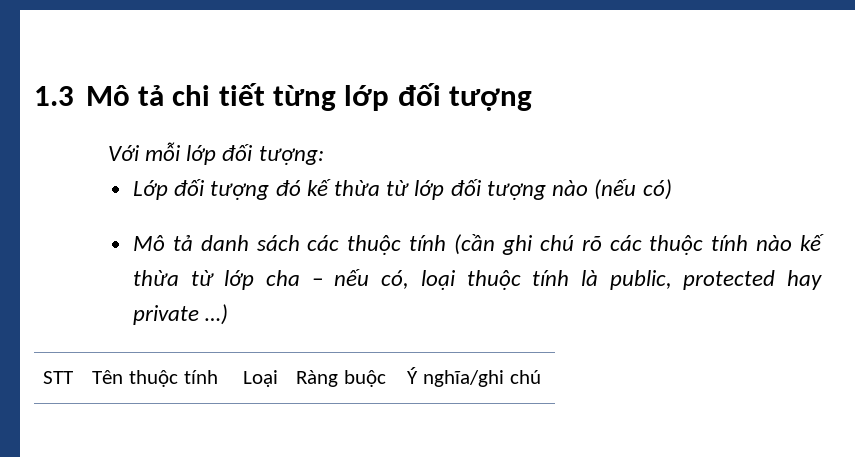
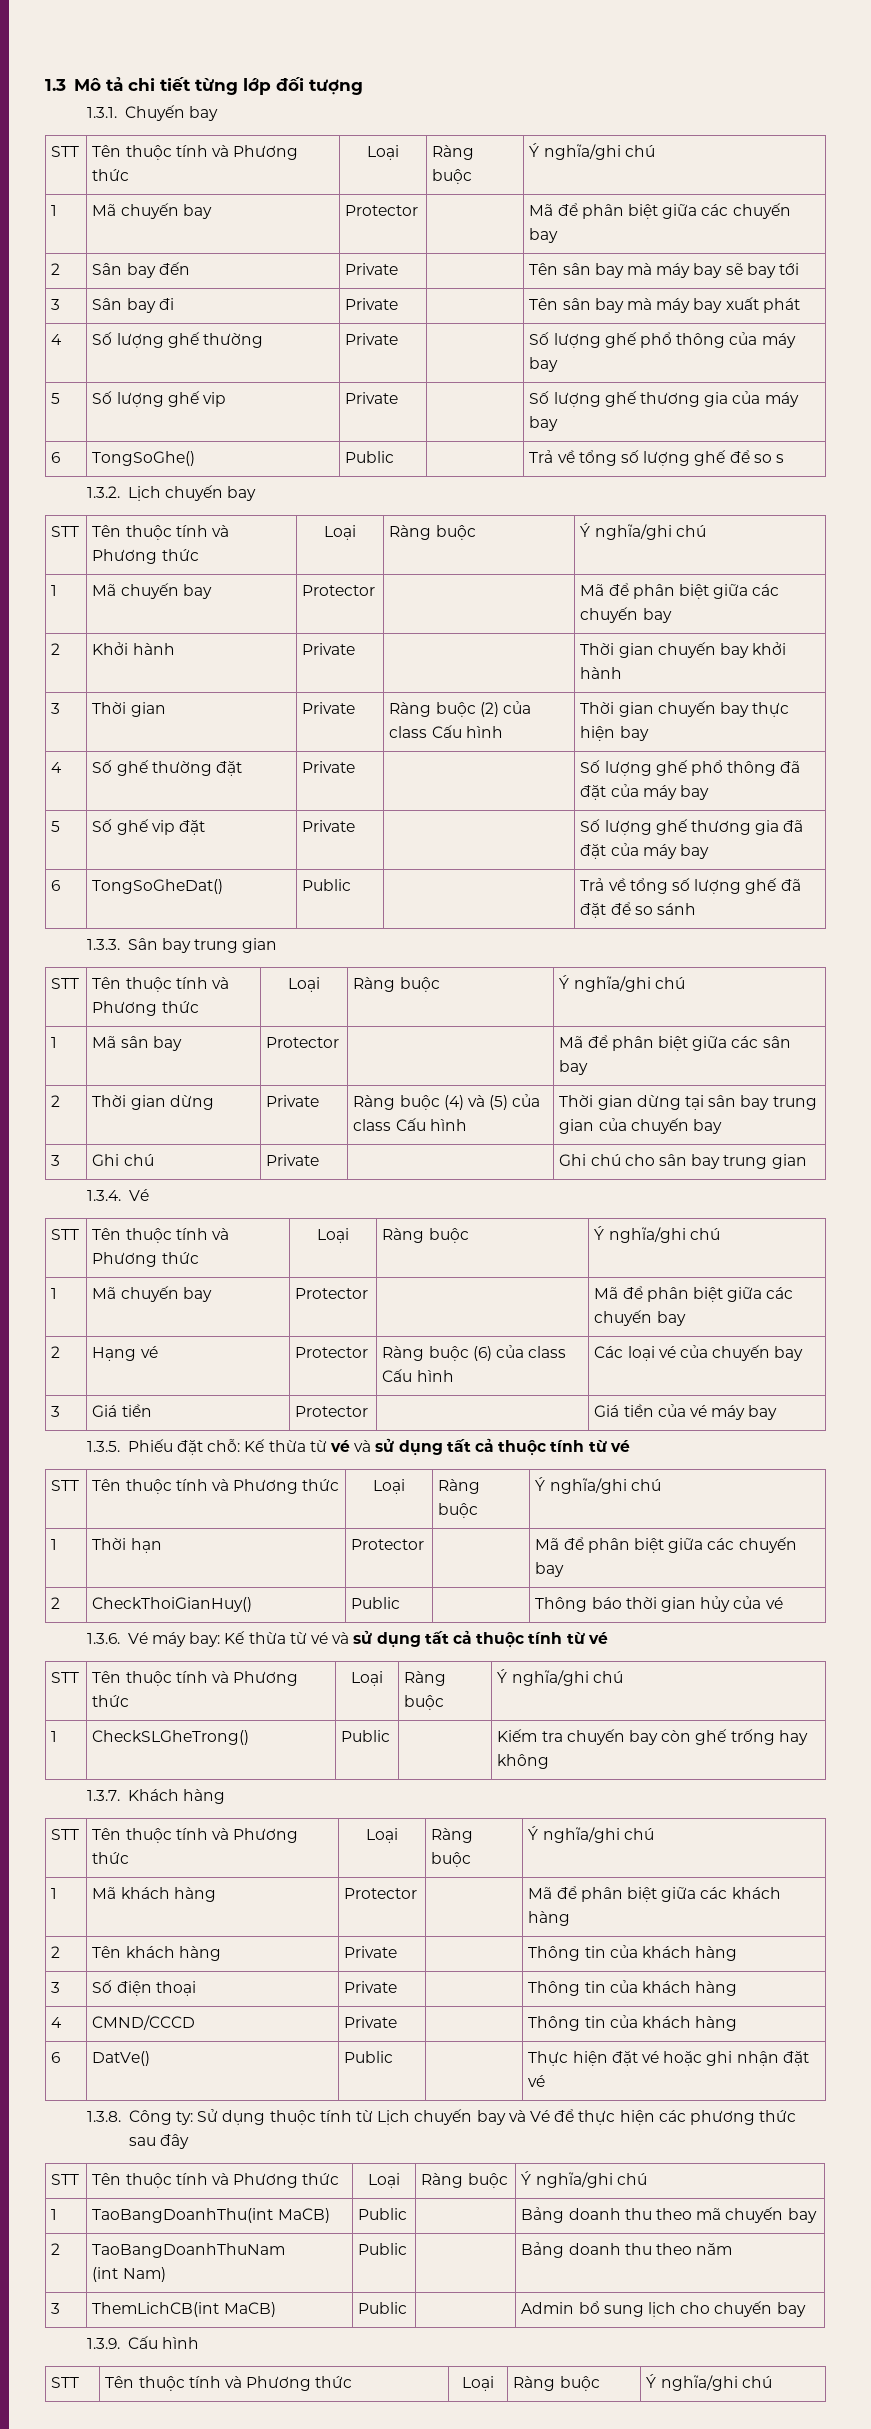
[107,142,324,165] [132,179,672,200] [132,234,824,255] [132,269,822,290] [132,304,229,325] [43,371,74,384] [92,370,218,387] [242,370,278,387] [296,370,386,387] [407,367,541,387] Với mỗi lớp đối tượng: // Lớp đối tượng đó kế thừa từ lớp đối tượng nào (nếu có) // Mô tả danh sách các thuộc tính (cần ghi chú rõ các thuộc tính nào kế thừa từ lớp cha – nếu có, loại thuộc tính là public, protected hay private …) // STT | Tên thuộc tính | Loại | Ràng buộc | Ý nghĩa/ghi chú -> [87,105,219,121] [51,146,80,157] [92,145,299,160] [92,169,130,181] [367,145,399,160] [432,145,475,160] [432,169,473,184] [529,143,655,160] [51,205,58,216] [92,203,212,219] [345,205,419,216] [529,203,791,219] [529,228,559,243] [51,263,61,275] [92,262,190,278] [345,263,399,275] [529,263,799,278] [51,299,61,310] [92,298,174,313] [345,298,399,310] [529,297,800,313] [51,334,63,345] [92,332,264,348] [345,333,399,345] [529,332,796,348] [529,357,559,372] [51,393,61,404] [92,391,227,407] [345,392,399,404] [529,391,799,407] [529,416,559,431] [51,452,61,463] [92,451,196,466] [345,451,395,463] [529,450,784,466] [87,485,257,501] [51,526,80,537] [92,525,230,540] [92,549,199,564] [324,525,356,540] [389,525,476,540] [580,523,706,540] [51,585,58,596] [92,583,212,599] [302,585,376,596] [580,583,780,599] [580,607,672,623] [51,643,61,655] [92,642,175,655] [302,643,356,655] [580,642,787,658] [580,667,623,679] [51,703,61,714] [92,702,166,717] [302,702,356,714] [389,701,532,717] [389,725,503,738] [580,701,790,717] [580,726,649,741] [51,762,63,773] [92,760,243,776] [302,761,356,773] [580,760,801,776] [580,784,710,800] [51,821,61,832] [92,819,206,835] [302,820,356,832] [580,819,804,835] [580,843,710,859] [51,880,61,891] [92,879,224,894] [302,879,352,891] [580,878,801,894] [580,902,697,918] [87,938,278,953] [51,978,80,989] [92,977,230,992] [92,1001,199,1016] [288,977,320,992] [353,977,440,992] [559,975,685,992] [51,1037,58,1048] [92,1036,182,1051] [266,1037,340,1048] [559,1035,791,1051] [559,1060,589,1075] [51,1095,61,1107] [92,1095,214,1110] [266,1095,320,1107] [353,1094,541,1110] [353,1118,467,1131] [559,1095,817,1110] [559,1118,723,1134] [51,1155,61,1166] [92,1154,154,1166] [266,1154,320,1166] [559,1154,807,1169] [87,1189,149,1201] [51,1229,80,1240] [92,1228,230,1243] [92,1252,199,1267] [317,1228,349,1243] [382,1228,469,1243] [594,1226,720,1243] [51,1288,58,1299] [92,1286,212,1302] [295,1288,369,1299] [594,1286,794,1302] [594,1310,686,1326] [51,1346,61,1358] [92,1346,158,1361] [295,1347,369,1358] [382,1345,567,1361] [382,1369,454,1382] [594,1345,804,1361] [51,1406,61,1417] [92,1404,152,1417] [295,1406,369,1417] [594,1404,778,1420] [87,1438,630,1456] [51,1480,80,1491] [92,1479,340,1494] [373,1479,405,1494] [438,1479,481,1494] [438,1503,479,1518] [535,1477,661,1494] [51,1539,58,1550] [92,1538,162,1553] [351,1539,425,1550] [535,1537,797,1553] [535,1562,565,1577] [51,1597,61,1609] [92,1597,253,1612] [351,1597,401,1609] [535,1596,783,1612] [87,1630,608,1648] [51,1672,80,1683] [92,1671,299,1686] [92,1695,130,1707] [351,1671,383,1686] [404,1671,447,1686] [404,1695,445,1710] [497,1669,623,1686] [51,1731,58,1742] [92,1730,250,1745] [341,1730,391,1742] [497,1729,808,1745] [497,1754,550,1769] [87,1789,226,1804] [51,1829,80,1840] [92,1828,299,1843] [92,1852,130,1864] [366,1828,398,1843] [431,1828,474,1843] [431,1852,472,1867] [528,1826,654,1843] [51,1888,58,1899] [92,1887,216,1902] [344,1888,418,1899] [528,1886,781,1902] [528,1911,571,1926] [51,1946,61,1958] [92,1946,221,1961] [344,1946,398,1958] [528,1945,738,1961] [51,1982,61,1993] [92,1980,196,1996] [344,1981,398,1993] [528,1980,738,1996] [51,2017,63,2028] [92,2015,196,2030] [344,2016,398,2028] [528,2015,738,2031] [51,2052,61,2063] [92,2051,151,2066] [344,2051,394,2063] [528,2051,809,2066] [528,2075,546,2087] [87,2109,797,2125] [128,2134,190,2149] [51,2174,80,2185] [92,2173,340,2188] [368,2173,400,2188] [421,2173,508,2188] [521,2171,647,2188] [51,2209,58,2220] [92,2208,330,2223] [358,2208,408,2220] [521,2207,817,2223] [51,2243,61,2255] [92,2243,286,2258] [92,2267,166,2282] [358,2243,408,2255] [521,2242,733,2258] [51,2303,61,2314] [92,2302,276,2317] [358,2302,408,2314] [521,2301,806,2317] [87,2336,200,2349] [51,2377,80,2388] [105,2376,353,2391] [462,2376,494,2391] [513,2376,600,2391] [646,2374,772,2391] 1.3.1. Chuyến bay // STT | Tên thuộc tính và Phương thức | Loại | Ràng buộc | Ý nghĩa/ghi chú // 1 | Mã chuyến bay | Protector | | Mã để phân biệt giữa các chuyến bay // 2 | Sân bay đến | Private | | Tên sân bay mà máy bay sẽ bay tới // 3 | Sân bay đi | Private | | Tên sân bay mà máy bay xuất phát // 4 | Số lượng ghế thường | Private | | Số lượng ghế phổ thông của máy bay // 5 | Số lượng ghế vip | Private | | Số lượng ghế thương gia của máy bay // 6 | TongSoGhe() | Public | | Trả về tổng số lượng ghế để so s // 1.3.2. Lịch chuyến bay // STT | Tên thuộc tính và Phương thức | Loại | Ràng buộc | Ý nghĩa/ghi chú // 1 | Mã chuyến bay | Protector | | Mã để phân biệt giữa các chuyến bay // 2 | Khởi hành | Private | | Thời gian chuyến bay khởi hành // 3 | Thời gian | Private | Ràng buộc (2) của class Cấu hình | Thời gian chuyến bay thực hiện bay // 4 | Số ghế thường đặt | Private | | Số lượng ghế phổ thông đã đặt của máy bay // 5 | Số ghế vip đặt | Private | | Số lượng ghế thương gia đã đặt của máy bay // 6 | TongSoGheDat() | Public | | Trả về tổng số lượng ghế đã đặt để so sánh // 1.3.3. Sân bay trung gian // STT | Tên thuộc tính và Phương thức | Loại | Ràng buộc | Ý nghĩa/ghi chú // 1 | Mã sân bay | Protector | | Mã để phân biệt giữa các sân bay // 2 | Thời gian dừng | Private | Ràng buộc (4) và (5) của class Cấu hình | Thời gian dừng tại sân bay trung gian của chuyến bay // 3 | Ghi chú | Private | | Ghi chú cho sân bay trung gian // 1.3.4. Vé // STT | Tên thuộc tính và Phương thức | Loại | Ràng buộc | Ý nghĩa/ghi chú // 1 | Mã chuyến bay | Protector | | Mã để phân biệt giữa các chuyến bay // 2 | Hạng vé | Protector | Ràng buộc (6) của class Cấu hình | Các loại vé của chuyến bay // 3 | Giá tiền | Protector | | Giá tiền của vé máy bay // 1.3.5. Phiếu đặt chỗ: Kế thừa từ vé và sử dụng tất cả thuộc tính từ vé // STT | Tên thuộc tính và Phương thức | Loại | Ràng buộc | Ý nghĩa/ghi chú // 1 | Thời hạn | Protector | | Mã để phân biệt giữa các chuyến bay // 2 | CheckThoiGianHuy() | Public | | Thông báo thời gian hủy của vé // 1.3.6. Vé máy bay: Kế thừa từ vé và sử dụng tất cả thuộc tính từ vé // STT | Tên thuộc tính và Phương thức | Loại | Ràng buộc | Ý nghĩa/ghi chú // 1 | CheckSLGheTrong() | Public | | Kiếm tra chuyến bay còn ghế trống hay không // 1.3.7. Khách hàng // STT | Tên thuộc tính và Phương thức | Loại | Ràng buộc | Ý nghĩa/ghi chú // 1 | Mã khách hàng | Protector | | Mã để phân biệt giữa các khách hàng // 2 | Tên khách hàng | Private | | Thông tin của khách hàng // 3 | Số điện thoại | Private | | Thông tin của khách hàng // 4 | CMND/CCCD | Private | | Thông tin của khách hàng // 6 | DatVe() | Public | | Thực hiện đặt vé hoặc ghi nhận đặt vé // 1.3.8. Công ty: Sử dụng thuộc tính từ Lịch chuyến bay và Vé để thực hiện các phương thức sau đây // STT | Tên thuộc tính và Phương thức | Loại | Ràng buộc | Ý nghĩa/ghi chú // 1 | TaoBangDoanhThu(int MaCB) | Public | | Bảng doanh thu theo mã chuyến bay // 2 | TaoBangDoanhThuNam // (int Nam) | Public | | Bảng doanh thu theo năm // 3 | ThemLichCB(int MaCB) | Public | | Admin bổ sung lịch cho chuyến bay // 1.3.9. Cấu hình // STT | Tên thuộc tính và Phương thức | Loại | Ràng buộc | Ý nghĩa/ghi chú

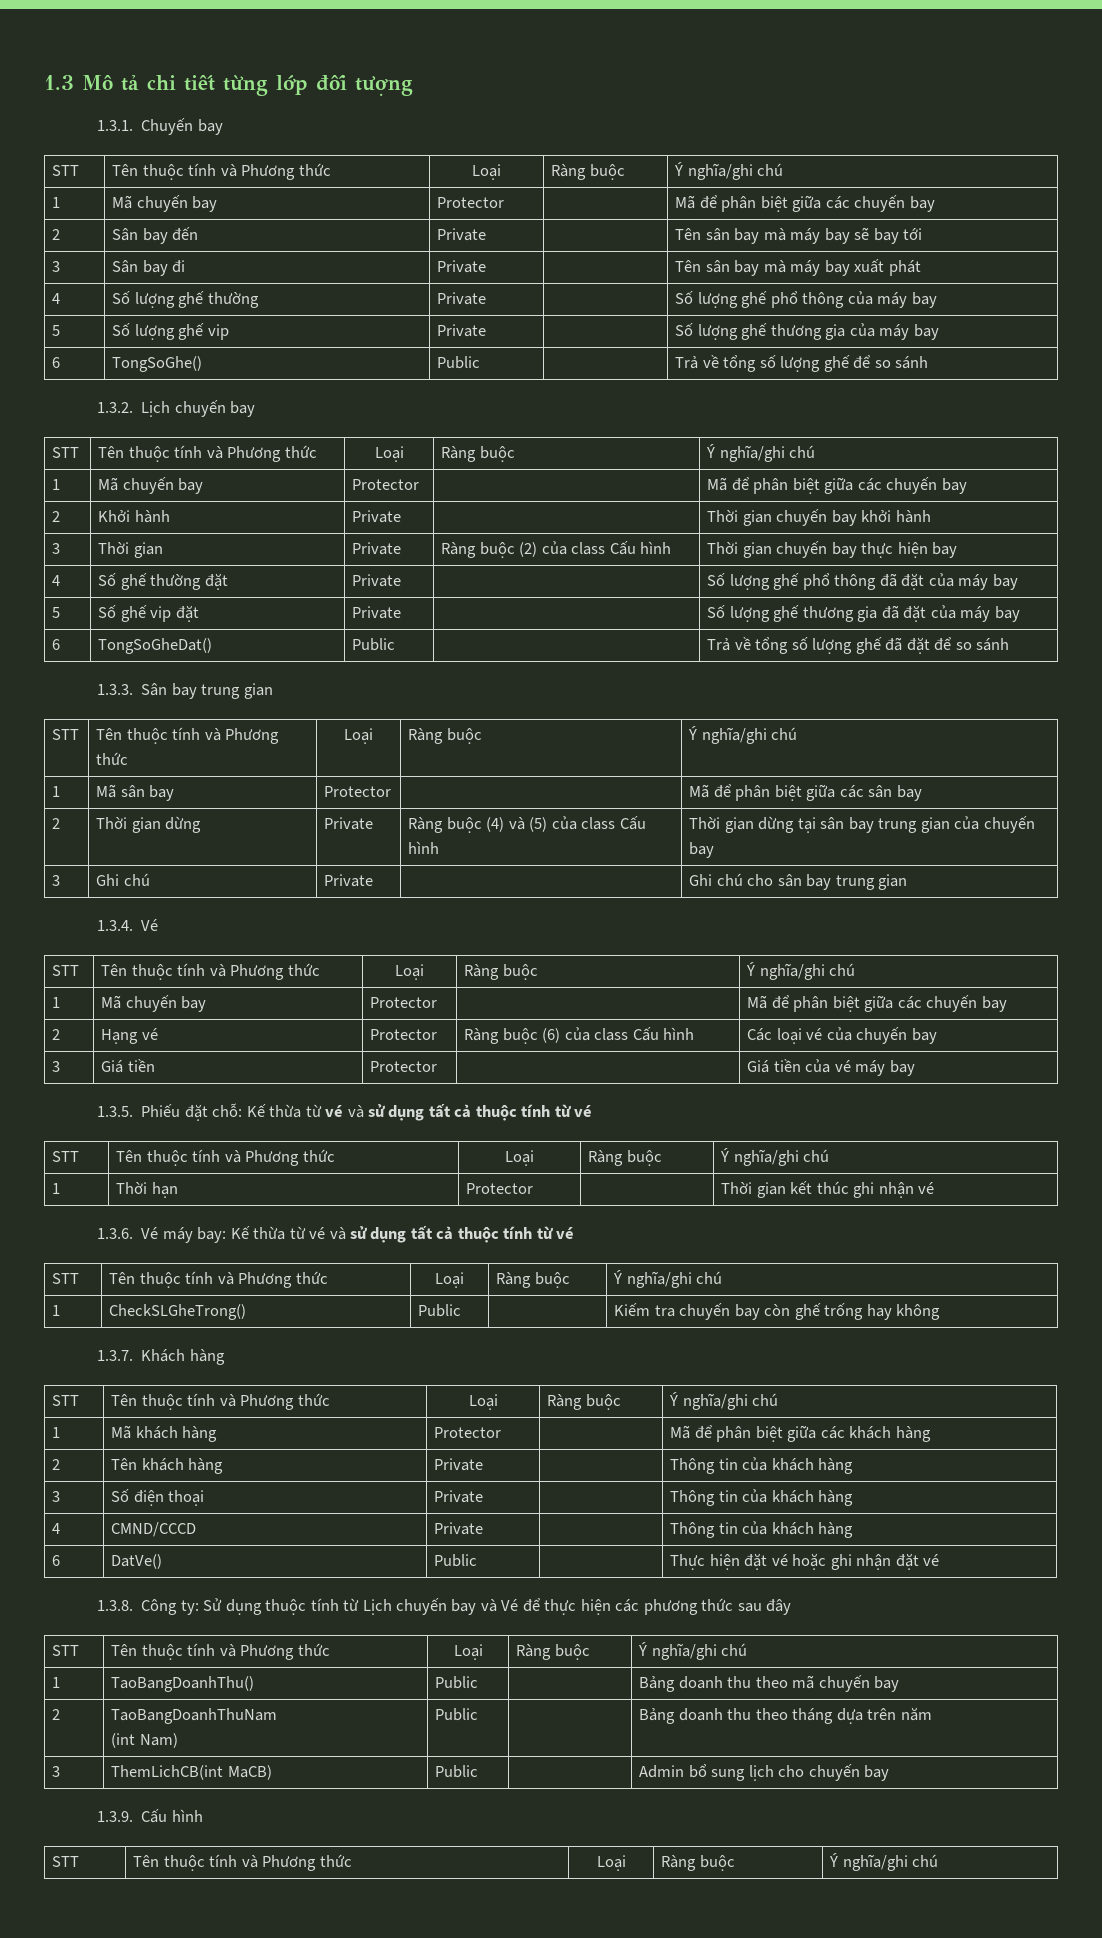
[775,454,784,463] s -> [895,356,929,369] sánh
[535,1537,797,1553] [535,1562,565,1577] [51,1597,61,1609] [92,1597,253,1612] [351,1597,401,1609] [535,1596,762,1612] Mã để phân biệt giữa các chuyến bay // 2 | CheckThoiGianHuy() | Public | | Thông báo thời gian hủy của -> [721,1181,914,1198] Thời gian kết thúc ghi nhận
[92,2208,330,2223] TaoBangDoanhThu(int MaCB) -> [111,1676,255,1692] TaoBangDoanhThu()
(693, 2249) none -> [792,1708,897,1724] tháng dựa trên

